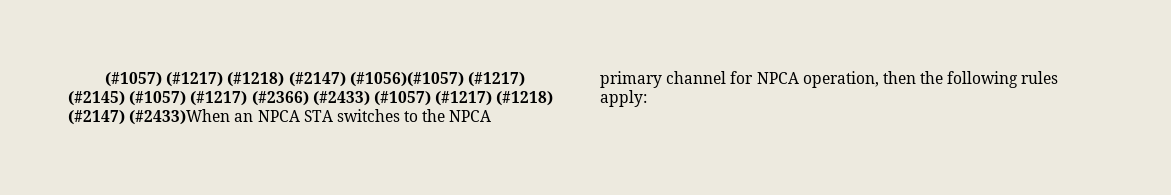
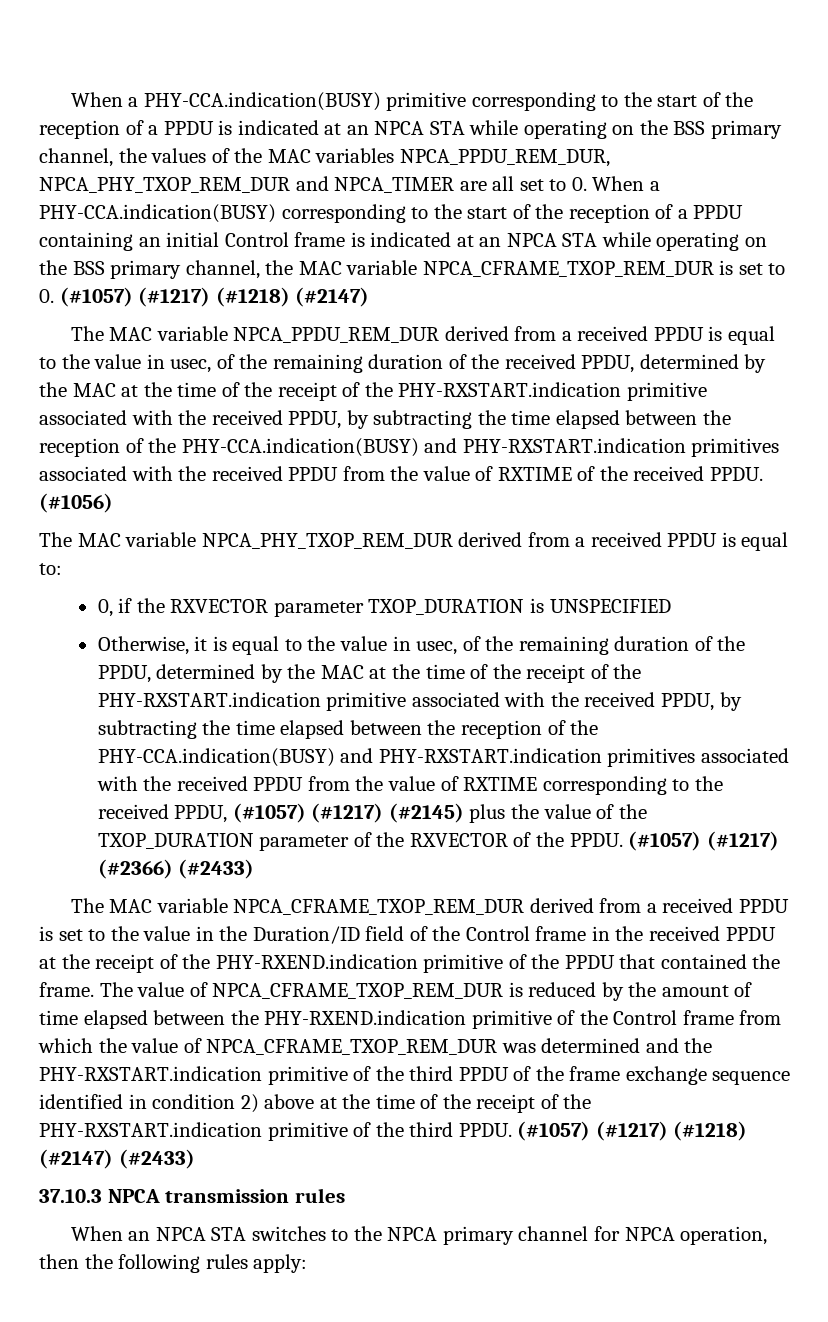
[104,72,525,87] [68,91,554,106] [68,109,231,125] (#1057) (#1217) (#1218) (#2147) (#1056)(#1057) (#1217) (#2145) (#1057) (#1217) (#2366) (#2433) (#1057) (#1217) (#1218) (#2147) (#2433)When -> [70,92,754,111] [39,120,783,139] [39,148,610,167] [39,176,660,193] [39,204,744,223] [39,232,767,251] [39,260,786,279] [39,287,370,307] [70,326,775,345] [39,354,767,373] [39,382,707,401] [39,410,731,429] [39,438,780,457] [39,466,763,481] [39,493,113,513] [39,532,789,551] [39,563,62,575] [97,598,671,617] [97,636,746,655] [97,664,642,683] [97,692,742,711] [97,720,599,739] [97,748,789,767] [96,776,723,795] [97,803,647,823] [97,831,779,851] [97,859,255,879] [70,898,789,915] [39,926,776,944] [39,954,781,973] [39,982,753,1001] [39,1010,782,1029] [38,1038,713,1055] [39,1066,791,1085] [39,1094,592,1113] [39,1121,748,1141] [39,1149,195,1169] [39,1188,345,1203] [70,1226,123,1241] When a PHY-CCA.indication(BUSY) primitive corresponding to the start of the reception of a PPDU is indicated at an NPCA STA while operating on the BSS primary channel, the values of the MAC variables NPCA_PPDU_REM_DUR, NPCA_PHY_TXOP_REM_DUR and NPCA_TIMER are all set to 0. When a PHY-CCA.indication(BUSY) corresponding to the start of the reception of a PPDU containing an initial Control frame is indicated at an NPCA STA while operating on the BSS primary channel, the MAC variable NPCA_CFRAME_TXOP_REM_DUR is set to 0. (#1057) (#1217) (#1218) (#2147) // The MAC variable NPCA_PPDU_REM_DUR derived from a received PPDU is equal to the value in usec, of the remaining duration of the received PPDU, determined by the MAC at the time of the receipt of the PHY-RXSTART.indication primitive associated with the received PPDU, by subtracting the time elapsed between the reception of the PHY-CCA.indication(BUSY) and PHY-RXSTART.indication primitives associated with the received PPDU from the value of RXTIME of the received PPDU. (#1056) // The MAC variable NPCA_PHY_TXOP_REM_DUR derived from a received PPDU is equal to: // 0, if the RXVECTOR parameter TXOP_DURATION is UNSPECIFIED // Otherwise, it is equal to the value in usec, of the remaining duration of the PPDU, determined by the MAC at the time of the receipt of the PHY-RXSTART.indication primitive associated with the received PPDU, by subtracting the time elapsed between the reception of the PHY-CCA.indication(BUSY) and PHY-RXSTART.indication primitives associated with the received PPDU from the value of RXTIME corresponding to the received PPDU, (#1057) (#1217) (#2145) plus the value of the TXOP_DURATION parameter of the RXVECTOR of the PPDU. (#1057) (#1217) (#2366) (#2433) // The MAC variable NPCA_CFRAME_TXOP_REM_DUR derived from a received PPDU is set to the value in the Duration/ID field of the Control frame in the received PPDU at the receipt of the PHY-RXEND.indication primitive of the PPDU that contained the frame. The value of NPCA_CFRAME_TXOP_REM_DUR is reduced by the amount of time elapsed between the PHY-RXEND.indication primitive of the Control frame from which the value of NPCA_CFRAME_TXOP_REM_DUR was determined and the PHY-RXSTART.indication primitive of the third PPDU of the frame exchange sequence identified in condition 2) above at the time of the receipt of the PHY-RXSTART.indication primitive of the third PPDU. (#1057) (#1217) (#1218) (#2147) (#2433) // 37.10.3 NPCA transmission rules // When

